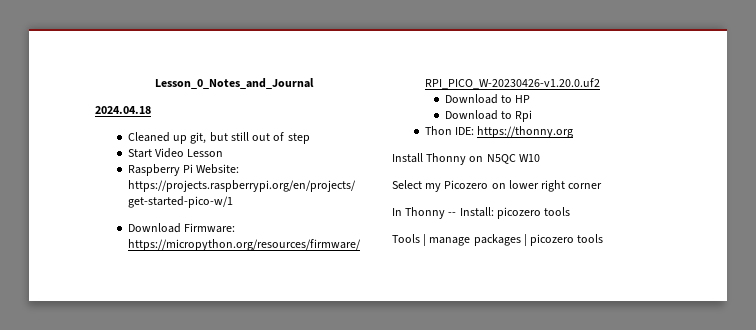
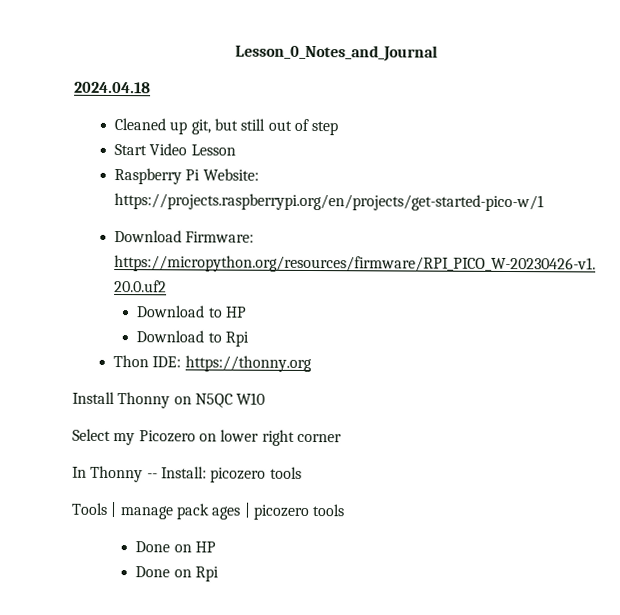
[473,234,521,246] packages -> [175,503,241,520] pack ages
(604, 238) none -> [135,541,217,553] [135,566,220,582] // Done on HP // Done on Rpi

